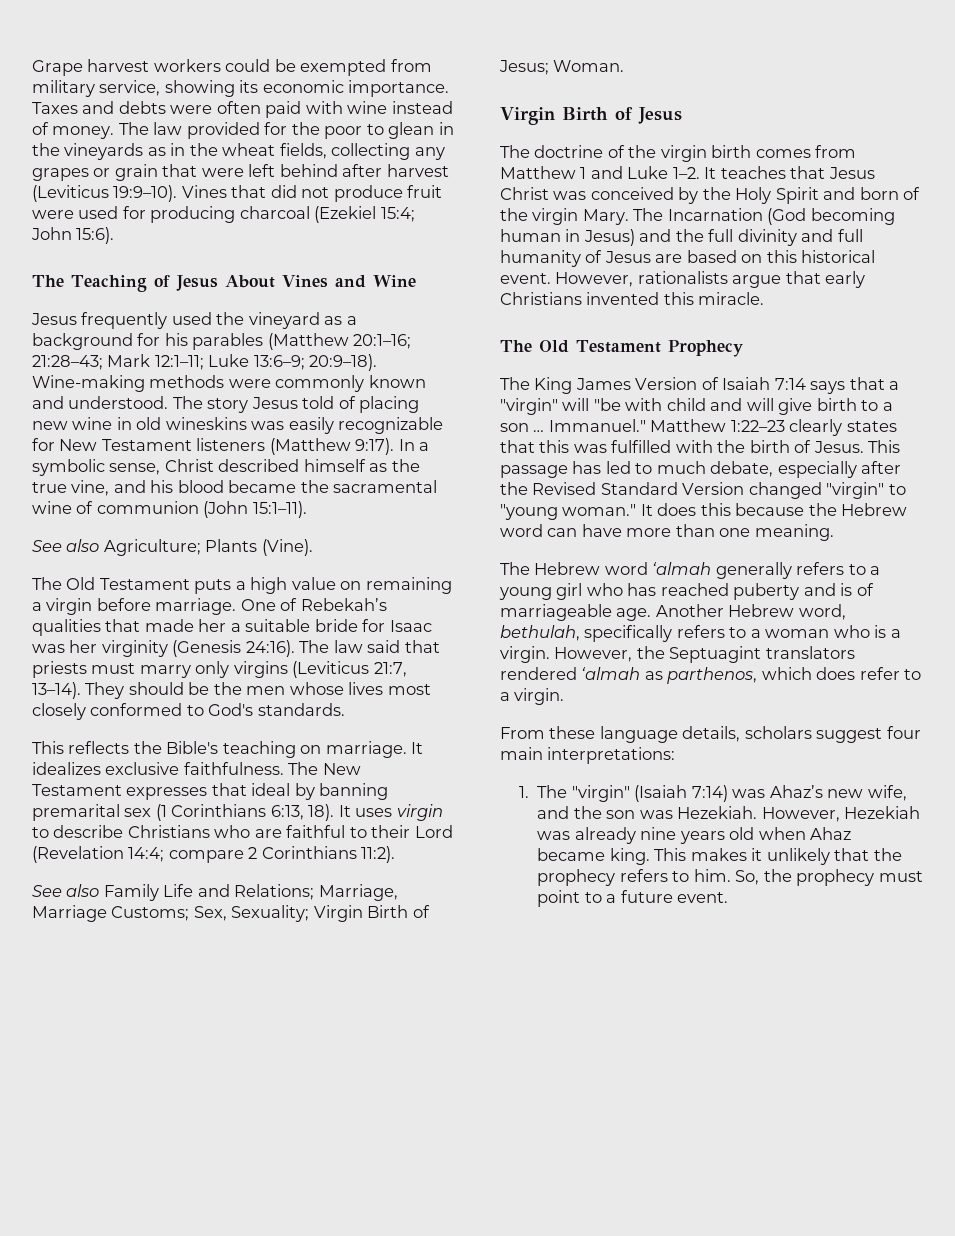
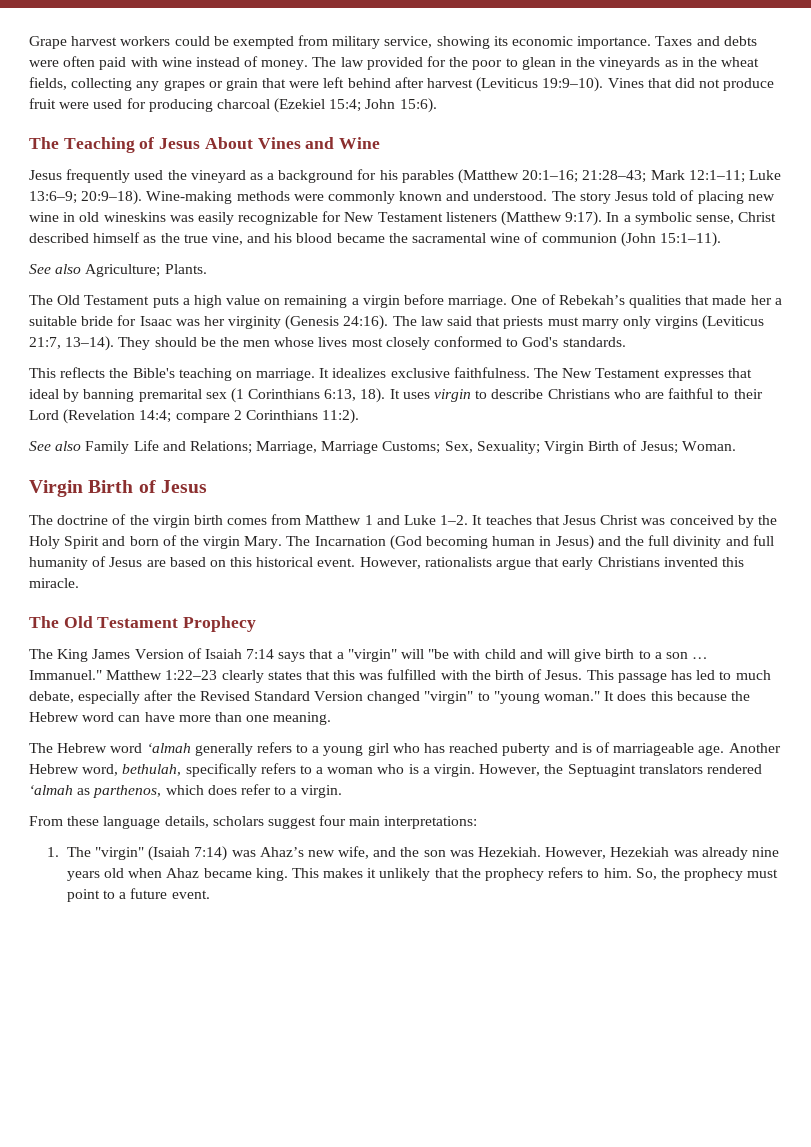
[205,539,313,556] Plants (Vine). -> [164,264,207,274] Plants.

